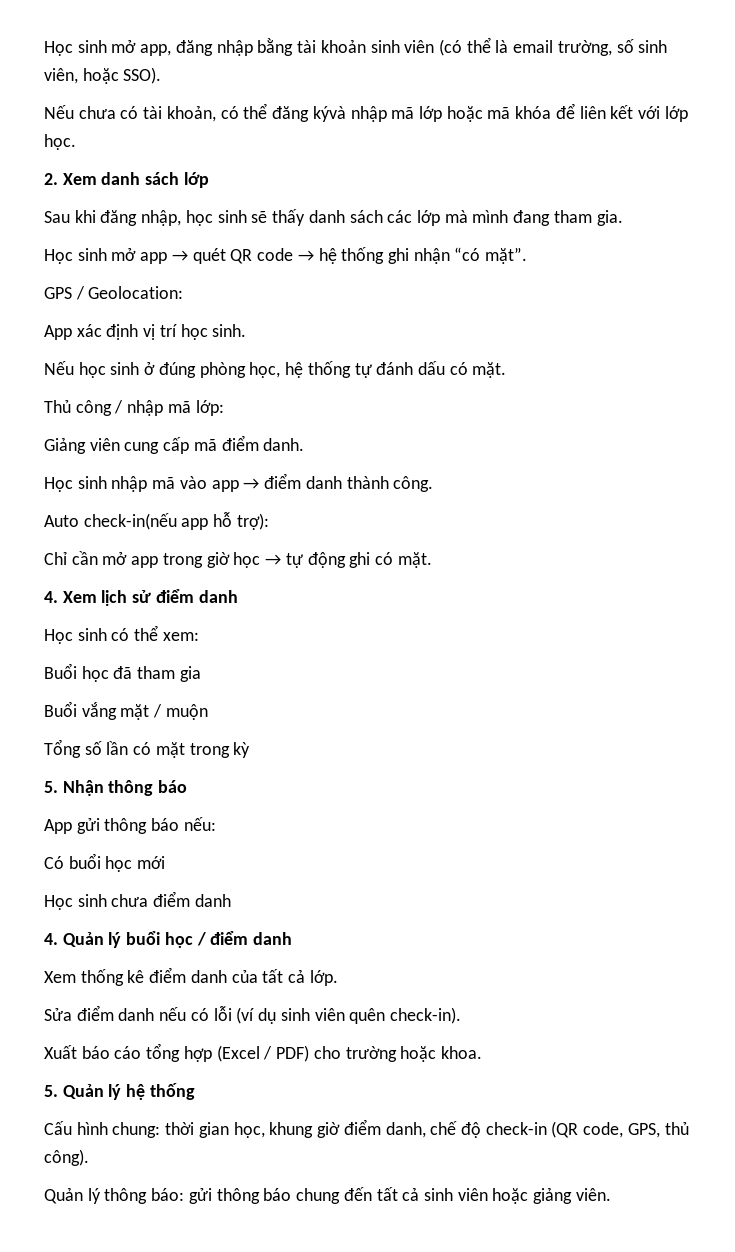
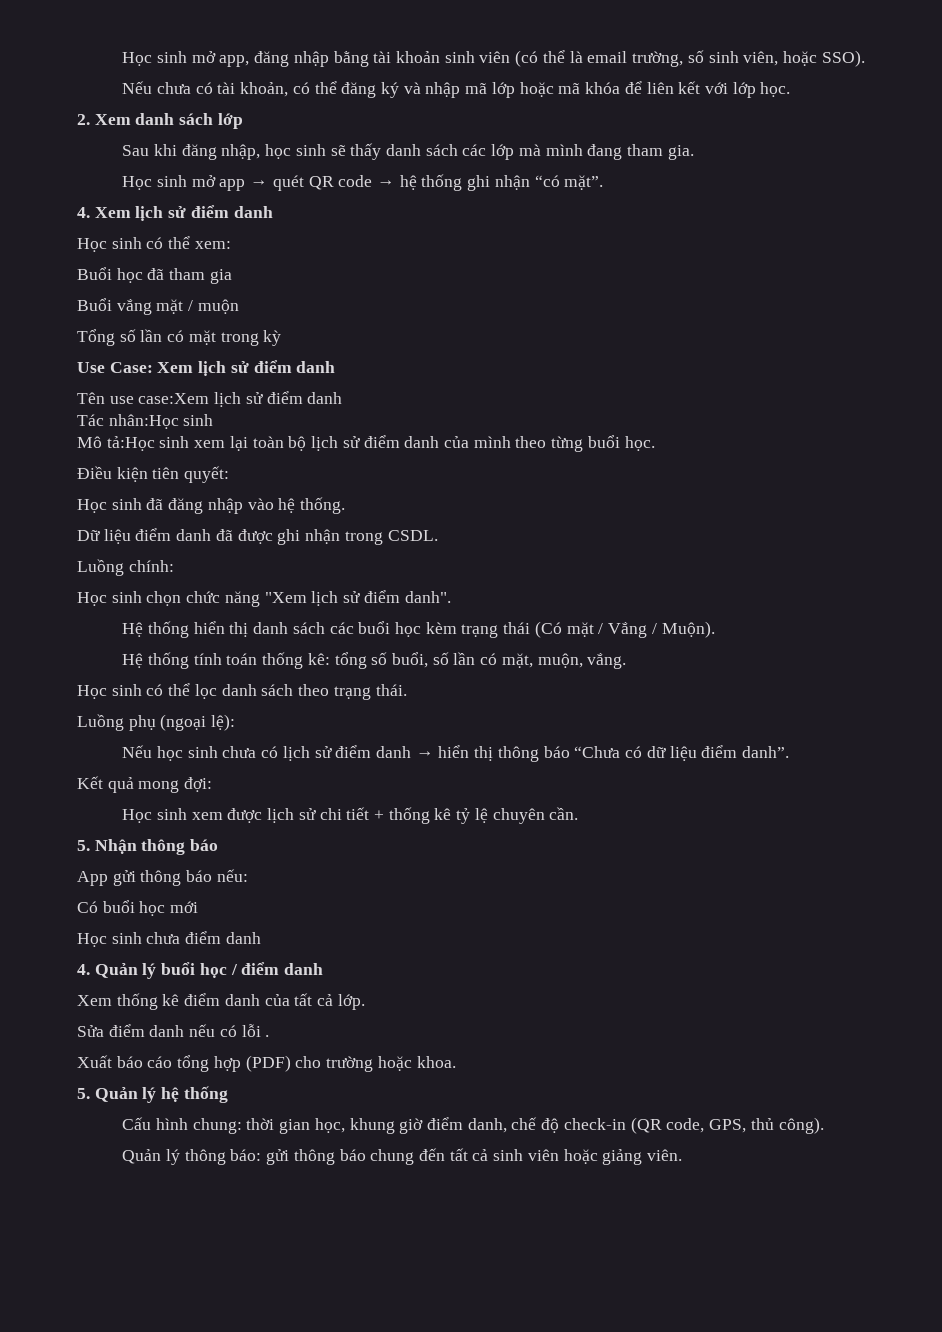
[312,106,346,122] kývà -> [381,82,421,98] ký và
[44,286,184,300] [44,324,247,340] [44,361,507,378] [44,400,224,416] [44,435,305,454] [44,473,434,492] [44,512,269,530] [44,551,432,568] // GPS / Geolocation: // App xác định vị trí học sinh. // Nếu học sinh ở đúng phòng học, hệ thống tự đánh dấu có mặt. // Thủ công / nhập mã lớp: // Giảng viên cung cấp mã điểm danh. // Học sinh nhập mã vào app → điểm danh thành công. // Auto check-in(nếu app hỗ trợ): // Chỉ cần mở app trong giờ học → tự động ghi có mặt. -> (604, 182) none
(251, 750) none -> [77,360,336,376] [77,391,343,407] [77,414,214,429] [77,435,655,452] [77,466,230,483] [77,497,346,514] [77,528,438,545] [77,559,174,576] [77,590,451,607] [122,621,715,638] [122,652,627,669] [77,683,407,700] [77,714,236,731] [122,745,789,762] [77,776,213,793] [122,807,579,824] // Use Case: Xem lịch sử điểm danh // Tên use case:Xem lịch sử điểm danh // Tác nhân:Học sinh // Mô tả:Học sinh xem lại toàn bộ lịch sử điểm danh của mình theo từng buổi học. // Điều kiện tiên quyết: // Học sinh đã đăng nhập vào hệ thống. // Dữ liệu điểm danh đã được ghi nhận trong CSDL. // Luồng chính: // Học sinh chọn chức năng "Xem lịch sử điểm danh". // Hệ thống hiển thị danh sách các buổi học kèm trạng thái (Có mặt / Vắng / Muộn). // Hệ thống tính toán thống kê: tổng số buổi, số lần có mặt, muộn, vắng. // Học sinh có thể lọc danh sách theo trạng thái. // Luồng phụ (ngoại lệ): // Nếu học sinh chưa có lịch sử điểm danh → hiển thị thông báo “Chưa có dữ liệu điểm danh”. // Kết quả mong đợi: // Học sinh xem được lịch sử chi tiết + thống kê tỷ lệ chuyên cần.
[236,1007,461,1024] (ví dụ sinh viên quên check-in). -> [265,1035,270,1037] .
[216,1045,310,1062] (Excel / PDF) -> [245,1055,291,1072] (PDF)

